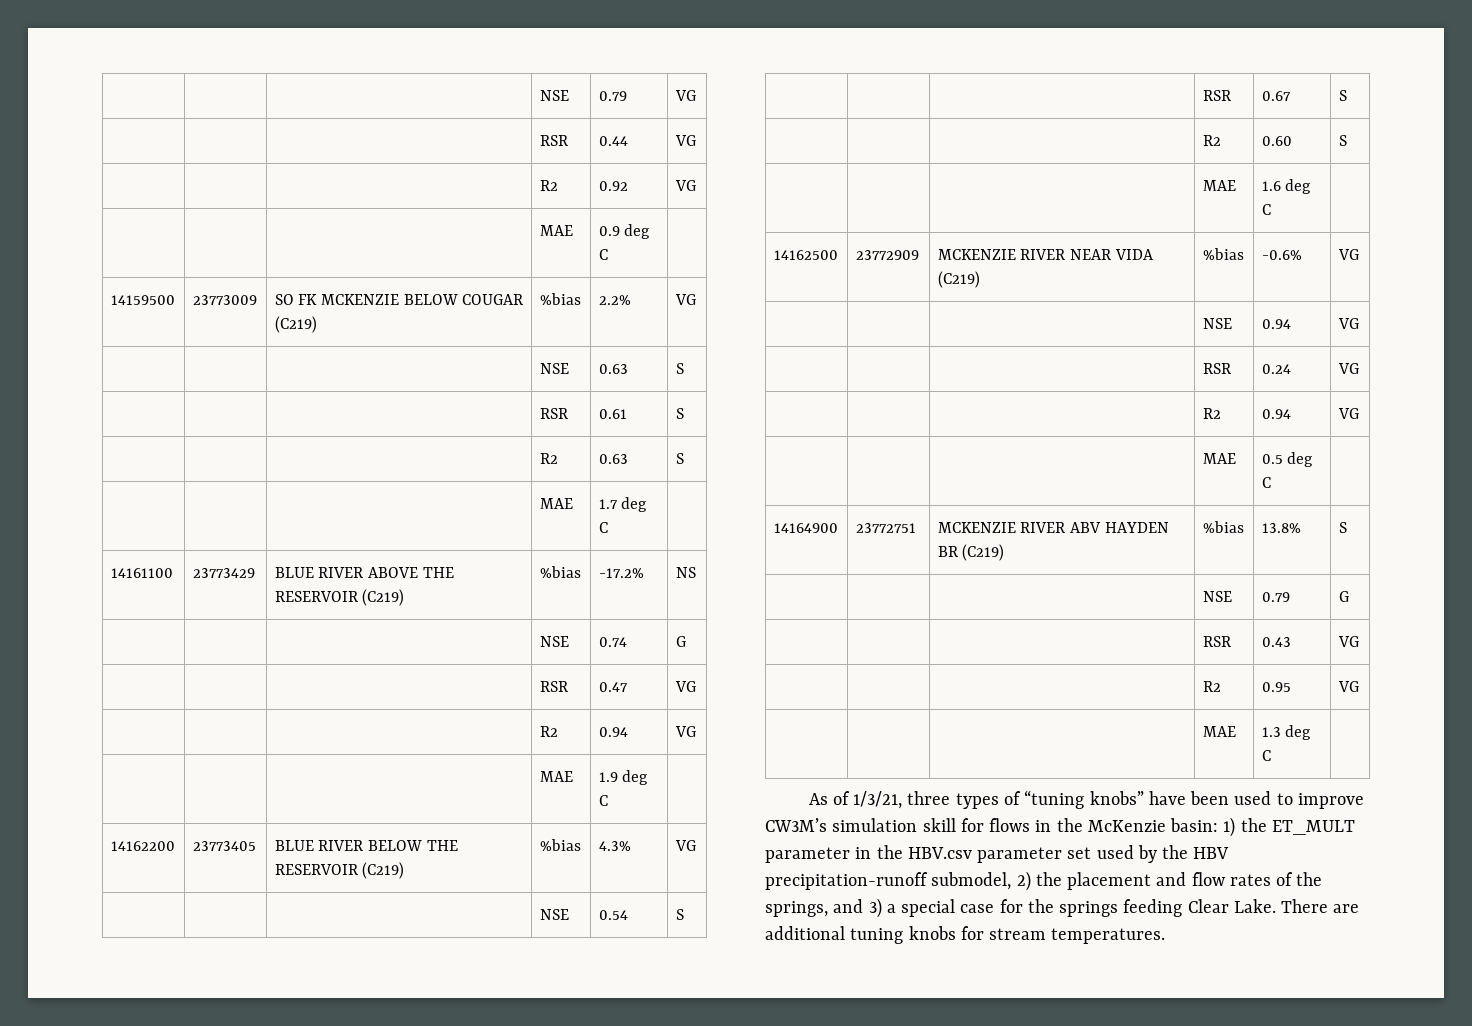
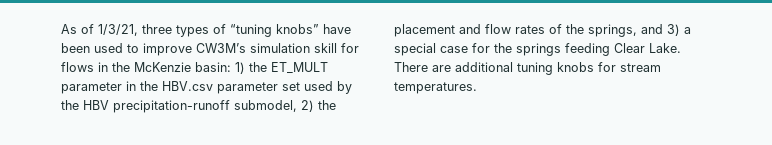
[539,90,569,101] [598,91,627,101] [674,90,696,101] [539,135,568,146] [598,136,628,146] [674,135,696,146] [539,180,558,191] [598,181,628,191] [674,180,696,191] [539,225,573,236] [598,224,651,239] [598,249,608,260] [110,295,175,305] [192,295,257,305] [274,294,524,305] [274,316,317,333] [539,293,581,305] [598,295,631,305] [674,294,696,305] [539,363,569,374] [598,364,628,374] [675,363,684,374] [539,408,568,419] [598,409,627,419] [675,408,684,419] [539,453,558,464] [598,454,628,464] [675,453,684,464] [539,498,573,509] [598,497,648,512] [598,522,608,533] [110,568,173,578] [192,568,255,578] [274,567,454,578] [274,589,405,606] [539,566,581,578] [598,568,644,578] [675,567,696,578] [539,636,569,647] [598,637,627,647] [675,636,686,647] [539,681,568,692] [598,682,628,692] [674,681,696,692] [539,726,558,737] [598,727,628,737] [674,726,696,737] [539,771,573,782] [598,770,649,785] [598,795,608,806] [110,841,175,851] [192,841,256,851] [274,840,458,851] [274,862,405,879] [539,839,581,851] [598,841,631,851] [674,840,696,851] [539,909,569,920] [598,910,628,920] [675,909,684,920] [1202,90,1231,101] [1261,91,1291,101] [1338,90,1347,101] [1202,135,1221,146] [1261,136,1292,146] [1338,135,1347,146] [1202,180,1236,191] [1261,179,1312,194] [1261,204,1271,215] [773,250,838,260] [855,250,919,260] [937,249,1154,260] [937,271,980,288] [1202,248,1244,260] [1261,250,1302,260] [1337,249,1359,260] [1202,318,1232,329] [1261,319,1291,329] [1337,318,1359,329] [1202,363,1231,374] [1261,364,1291,374] [1337,363,1359,374] [1202,408,1221,419] [1261,409,1291,419] [1337,408,1359,419] [1202,453,1236,464] [1261,452,1314,467] [1261,477,1271,488] [773,523,838,533] [855,523,916,533] [937,522,1169,533] [937,544,1005,561] [1202,521,1244,533] [1261,523,1301,533] [1338,522,1347,533] [1202,591,1232,602] [1261,592,1290,602] [1338,591,1349,602] [1202,636,1231,647] [1261,637,1291,647] [1337,636,1359,647] [1202,681,1221,692] [1261,682,1291,692] [1337,681,1359,692] [1202,726,1236,737] [1261,725,1312,740] [1261,750,1271,761] | | | NSE | 0.79 | VG // | | | RSR | 0.44 | VG // | | | R2 | 0.92 | VG // | | | MAE | 0.9 deg C | // 14159500 | 23773009 | SO FK MCKENZIE BELOW COUGAR (C219) | %bias | 2.2% | VG // | | | NSE | 0.63 | S // | | | RSR | 0.61 | S // | | | R2 | 0.63 | S // | | | MAE | 1.7 deg C | // 14161100 | 23773429 | BLUE RIVER ABOVE THE RESERVOIR (C219) | %bias | -17.2% | NS // | | | NSE | 0.74 | G // | | | RSR | 0.47 | VG // | | | R2 | 0.94 | VG // | | | MAE | 1.9 deg C | // 14162200 | 23773405 | BLUE RIVER BELOW THE RESERVOIR (C219) | %bias | 4.3% | VG // | | | NSE | 0.54 | S // | | | RSR | 0.67 | S // | | | R2 | 0.60 | S // | | | MAE | 1.6 deg C | // 14162500 | 23772909 | MCKENZIE RIVER NEAR VIDA (C219) | %bias | -0.6% | VG // | | | NSE | 0.94 | VG // | | | RSR | 0.24 | VG // | | | R2 | 0.94 | VG // | | | MAE | 0.5 deg C | // 14164900 | 23772751 | MCKENZIE RIVER ABV HAYDEN BR (C219) | %bias | 13.8% | S // | | | NSE | 0.79 | G // | | | RSR | 0.43 | VG // | | | R2 | 0.95 | VG // | | | MAE | 1.3 deg C | // -> (61, 29) none

